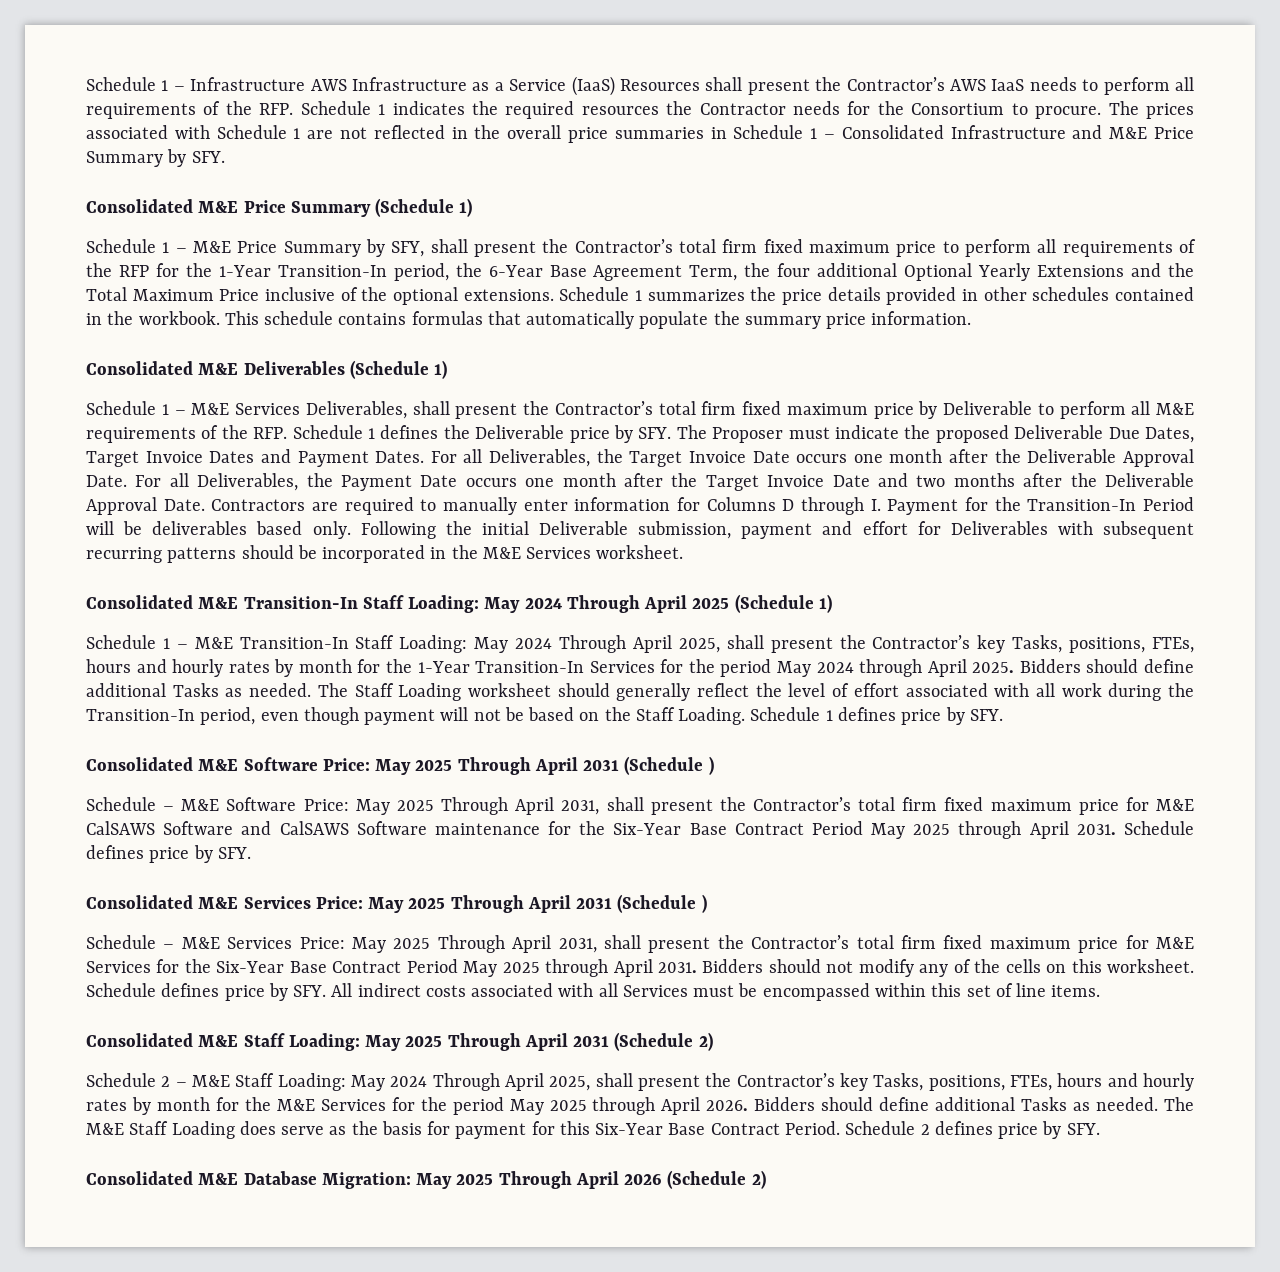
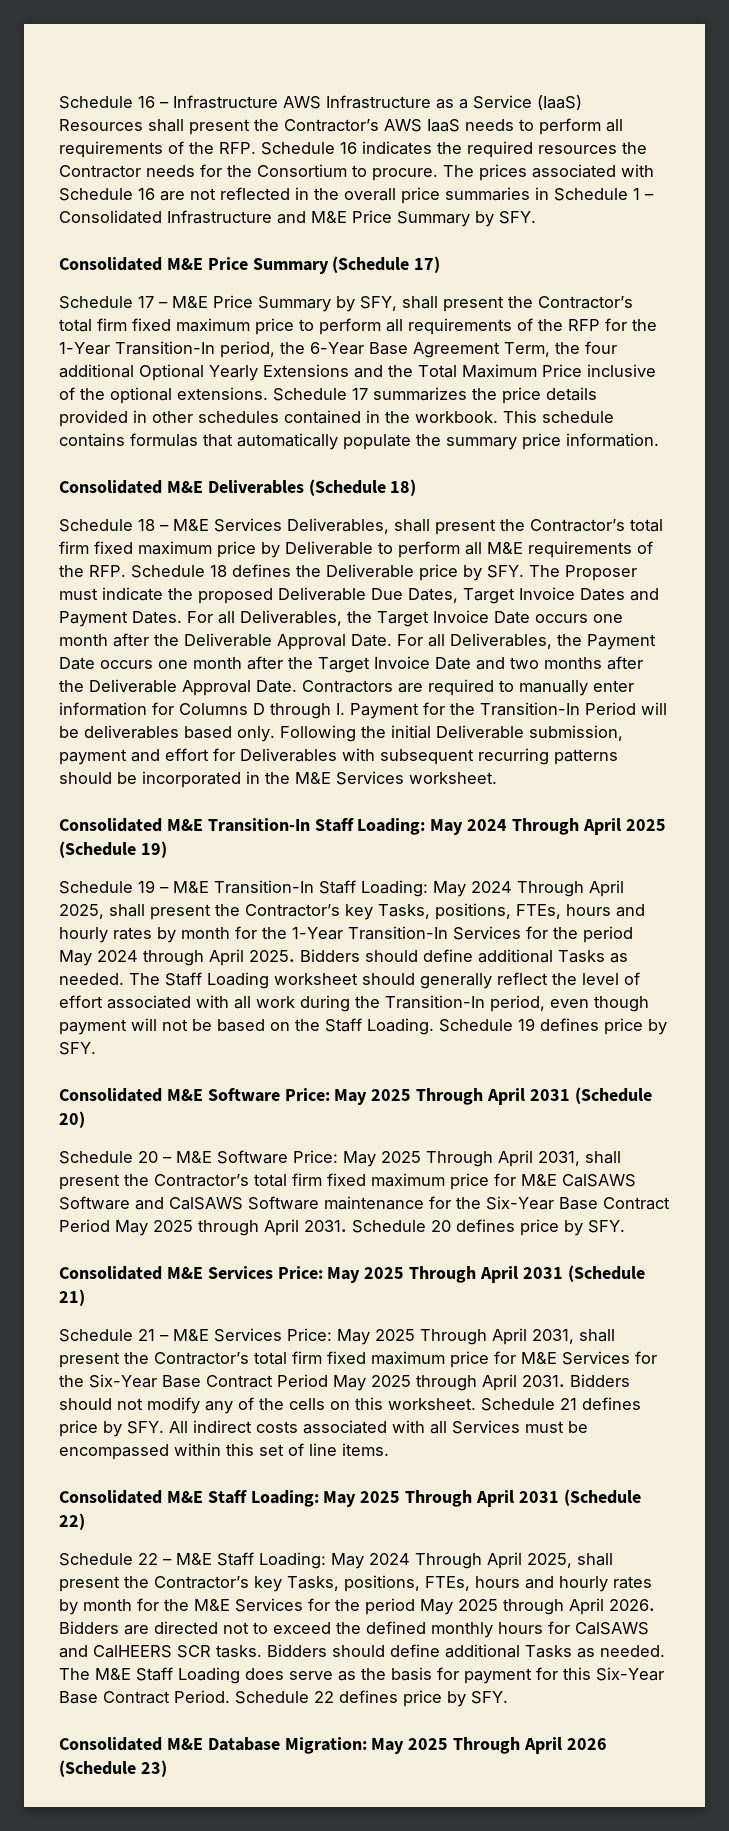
[86,77,169,91] Schedule 1 -> [59,96,155,109] Schedule 16
[378,104,386,115] 1 -> [340,142,357,154] 16
[293,128,301,139] 1 -> [138,188,155,200] 16
[459,198,473,217] [86,239,170,253] 1) // Schedule 1 -> [414,256,441,273] [59,296,154,309] 17) // Schedule 17
[635,290,642,301] 1 -> [352,388,368,400] 17
[434,360,448,379] [86,401,169,415] 1) // Schedule 1 -> [390,479,417,496] [59,519,155,532] 18) // Schedule 18
[368,428,375,439] 1 -> [210,565,227,577] 18
[818,594,832,613] [86,635,170,649] 1) // Schedule 1 -> [140,841,167,858] [59,880,155,894] 19) // Schedule 19
[825,710,833,721] 1 -> [518,1018,535,1031] 19
[708,756,714,775] [86,797,156,811] ) // Schedule -> [59,1111,85,1128] [59,1151,158,1164] 20) // Schedule 20
(1194, 828) none -> [431,1220,451,1232] 20
[701,894,707,913] [86,935,156,949] ) // Schedule -> [59,1289,85,1306] [59,1329,155,1342] 21) // Schedule 21
(156, 990) none -> [560,1398,577,1410] 21
[698,1032,713,1051] [86,1073,171,1087] 2) // Schedule 2 -> [59,1513,85,1530] [59,1553,158,1566] 22) // Schedule 22
(816, 1104) none -> [124,1621,649,1638] [59,1644,327,1658] are directed not to exceed the defined monthly hours for CalSAWS and CalHEERS SCR tasks. Bidders
[920,1124,930,1135] 2 -> [314,1691,334,1703] 22
[751,1170,766,1189] 2) -> [140,1760,167,1777] 23)

